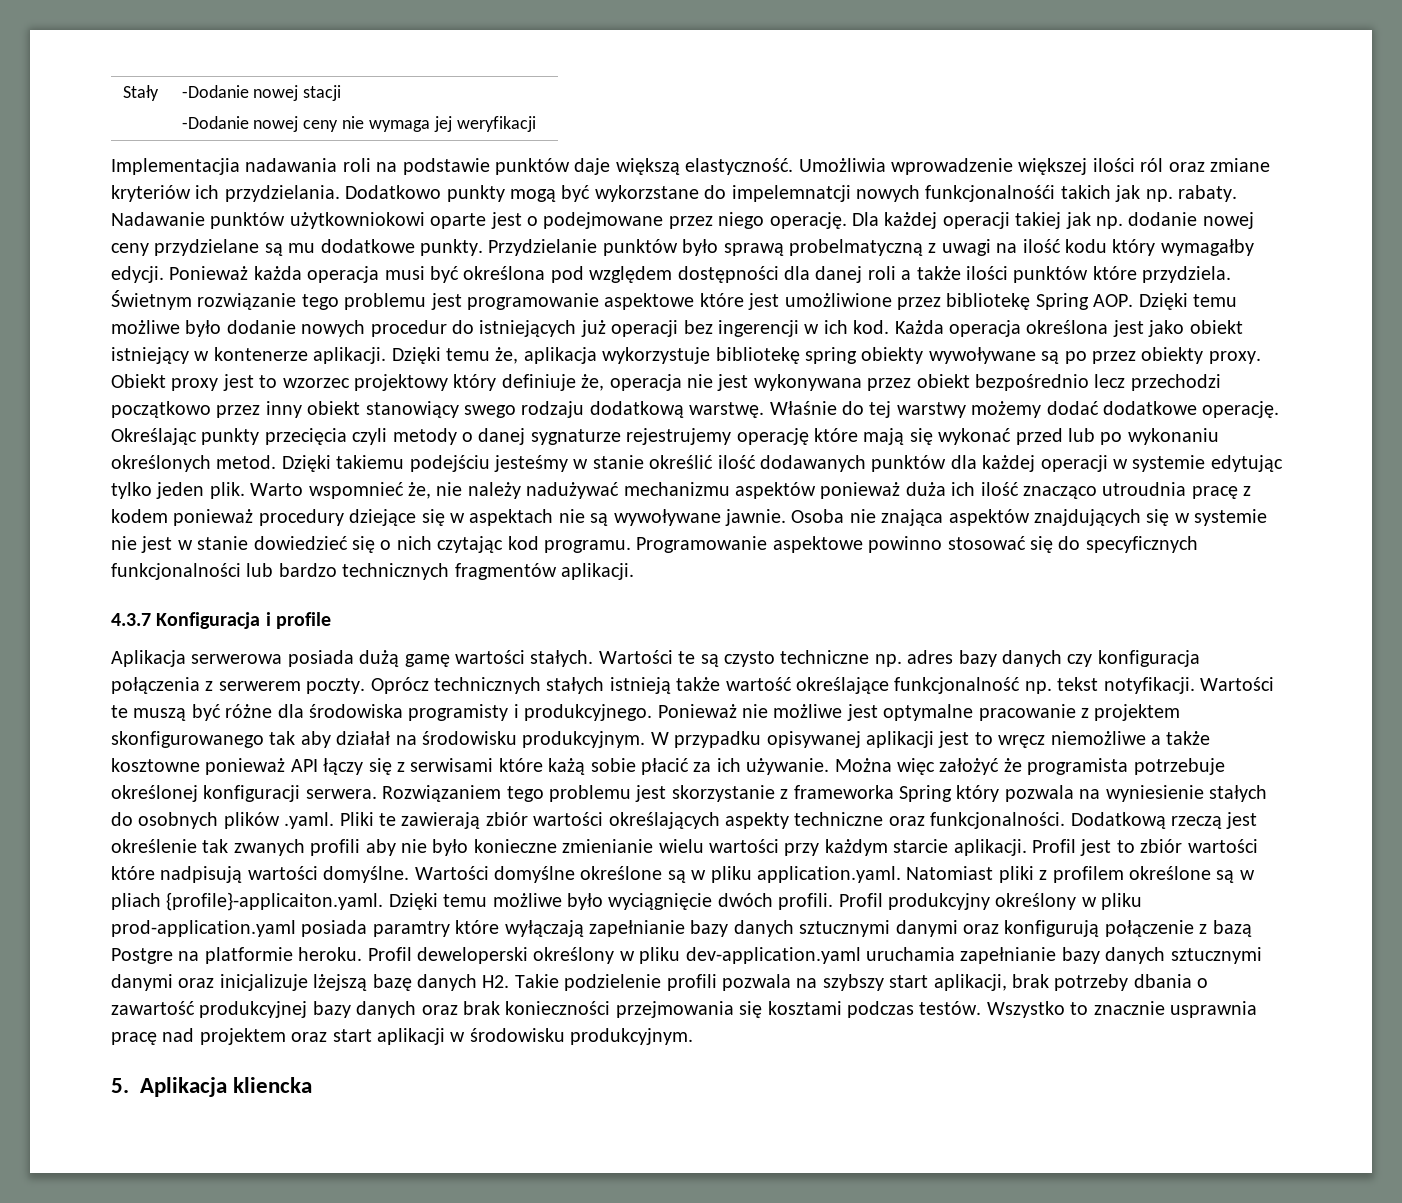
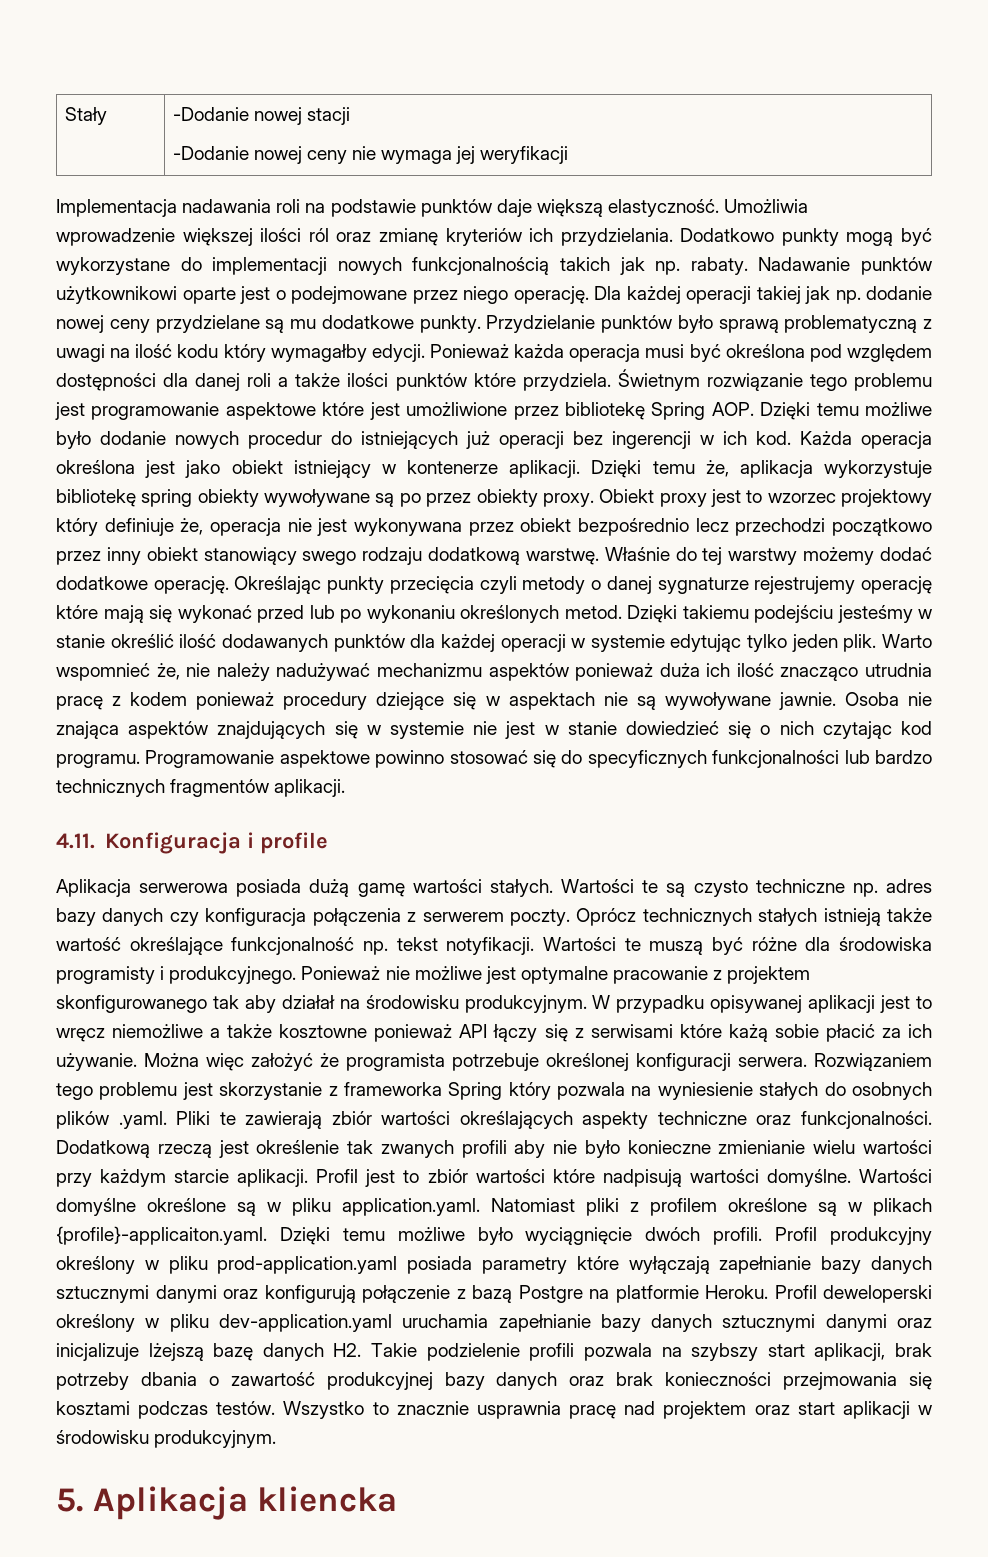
[111,158,240,175] Implementacjia -> [56,199,177,217] Implementacja
[1210,158,1270,172] zmiane -> [378,228,438,246] zmianę
[594,185,1056,202] wykorzstane do impelemnatcji nowych funkcjonalnośći -> [56,257,550,275] wykorzystane do implementacji nowych funkcjonalnością
[289,212,425,229] użytkowniokowi -> [56,286,177,304] użytkownikowi
[788,239,923,256] probelmatyczną -> [784,315,918,333] problematyczną
[1102,482,1187,496] utroudnia -> [865,663,933,677] utrudnia
[111,613,151,626] 4.3.7 -> [56,833,95,849] 4.11.
[111,893,161,910] pliach -> [873,1198,932,1216] plikach
[372,921,450,937] paramtry -> [482,1257,567,1274] parametry
[298,947,363,961] heroku. -> [705,1285,768,1299] Heroku.

